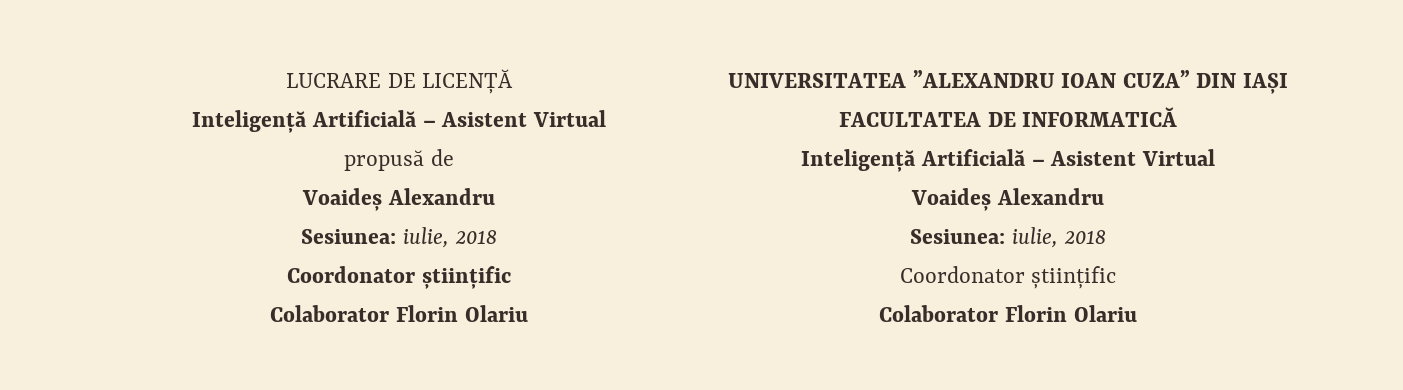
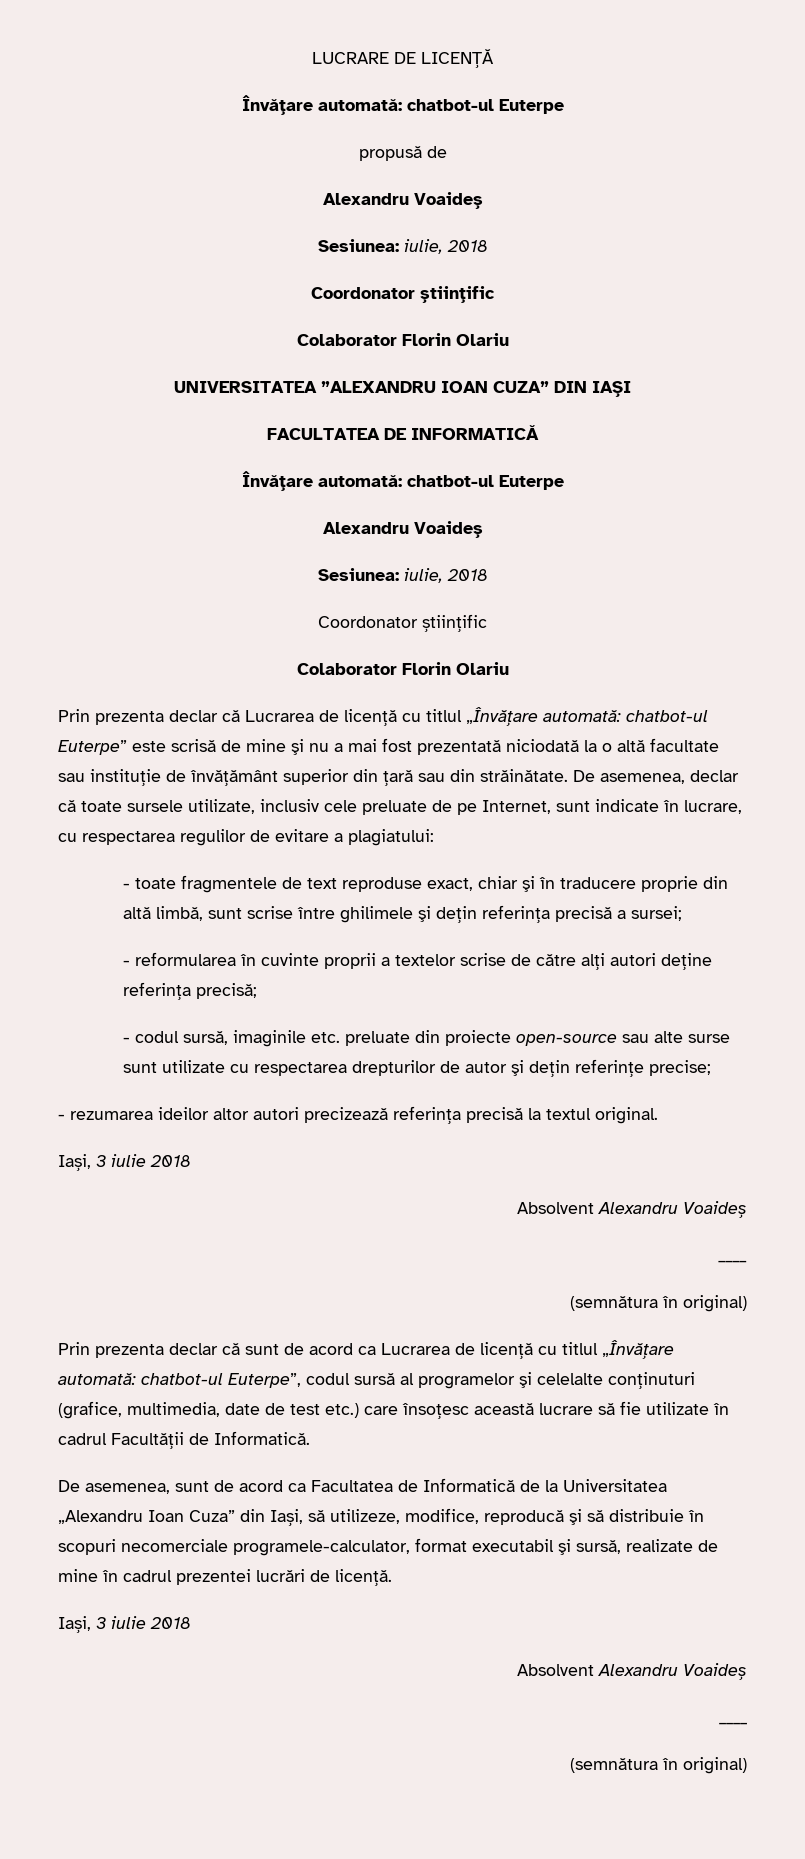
[192,110,606,133] Inteligență Artificială – Asistent Virtual -> [241,95,564,115] Învățare automată: chatbot-ul Euterpe
[302,188,495,211] Voaideș Alexandru -> [322,192,483,209] Alexandru Voaideș
[801,149,1215,172] [911,188,1104,211] [910,227,1106,248] [899,266,1117,289] [879,305,1137,322] Inteligență Artificială – Asistent Virtual // Voaideș Alexandru // Sesiunea: iulie, 2018 // Coordonator științific // Colaborator Florin Olariu -> [241,471,564,491] [322,521,483,538] [317,568,488,583] [318,614,487,632] [296,662,509,675] [58,707,708,726] [58,738,719,755] [58,769,739,786] [58,799,742,815] [58,829,434,846] [123,875,729,893] [123,905,683,923] [123,952,713,970] [123,982,258,1000] [123,1030,731,1047] [123,1059,712,1077] [58,1106,658,1124] [58,1154,191,1171] [517,1201,747,1218] [718,1260,747,1263] [570,1295,747,1312] [58,1340,674,1359] [58,1372,695,1389] [58,1401,729,1419] [58,1431,310,1449] [58,1478,667,1494] [58,1508,704,1526] [58,1538,718,1556] [58,1569,392,1586] [58,1616,191,1633] [517,1663,747,1680] [719,1722,747,1725] [570,1757,747,1774] Învățare automată: chatbot-ul Euterpe // Alexandru Voaideș // Sesiunea: iulie, 2018 // Coordonator științific // Colaborator Florin Olariu // Prin prezenta declar că Lucrarea de licenţă cu titlul „Învățare automată: chatbot-ul Euterpe” este scrisă de mine şi nu a mai fost prezentată niciodată la o altă facultate sau instituţie de învăţământ superior din ţară sau din străinătate. De asemenea, declar că toate sursele utilizate, inclusiv cele preluate de pe Internet, sunt indicate în lucrare, cu respectarea regulilor de evitare a plagiatului: // - toate fragmentele de text reproduse exact, chiar şi în traducere proprie din altă limbă, sunt scrise între ghilimele şi deţin referinţa precisă a sursei; // - reformularea în cuvinte proprii a textelor scrise de către alţi autori deţine referinţa precisă; // - codul sursă, imaginile etc. preluate din proiecte open-source sau alte surse sunt utilizate cu respectarea drepturilor de autor şi deţin referinţe precise; // - rezumarea ideilor altor autori precizează referinţa precisă la textul original. // Iași, 3 iulie 2018 // Absolvent Alexandru Voaideș // ____ // (semnătura în original) // Prin prezenta declar că sunt de acord ca Lucrarea de licență cu titlul „Învățare automată: chatbot-ul Euterpe”, codul sursă al programelor şi celelalte conţinuturi (grafice, multimedia, date de test etc.) care însoţesc această lucrare să fie utilizate în cadrul Facultăţii de Informatică. // De asemenea, sunt de acord ca Facultatea de Informatică de la Universitatea „Alexandru Ioan Cuza” din Iași, să utilizeze, modifice, reproducă şi să distribuie în scopuri necomerciale programele-calculator, format executabil şi sursă, realizate de mine în cadrul prezentei lucrări de licenţă. // Iași, 3 iulie 2018 // Absolvent Alexandru Voaideș // ____ // (semnătura în original)

